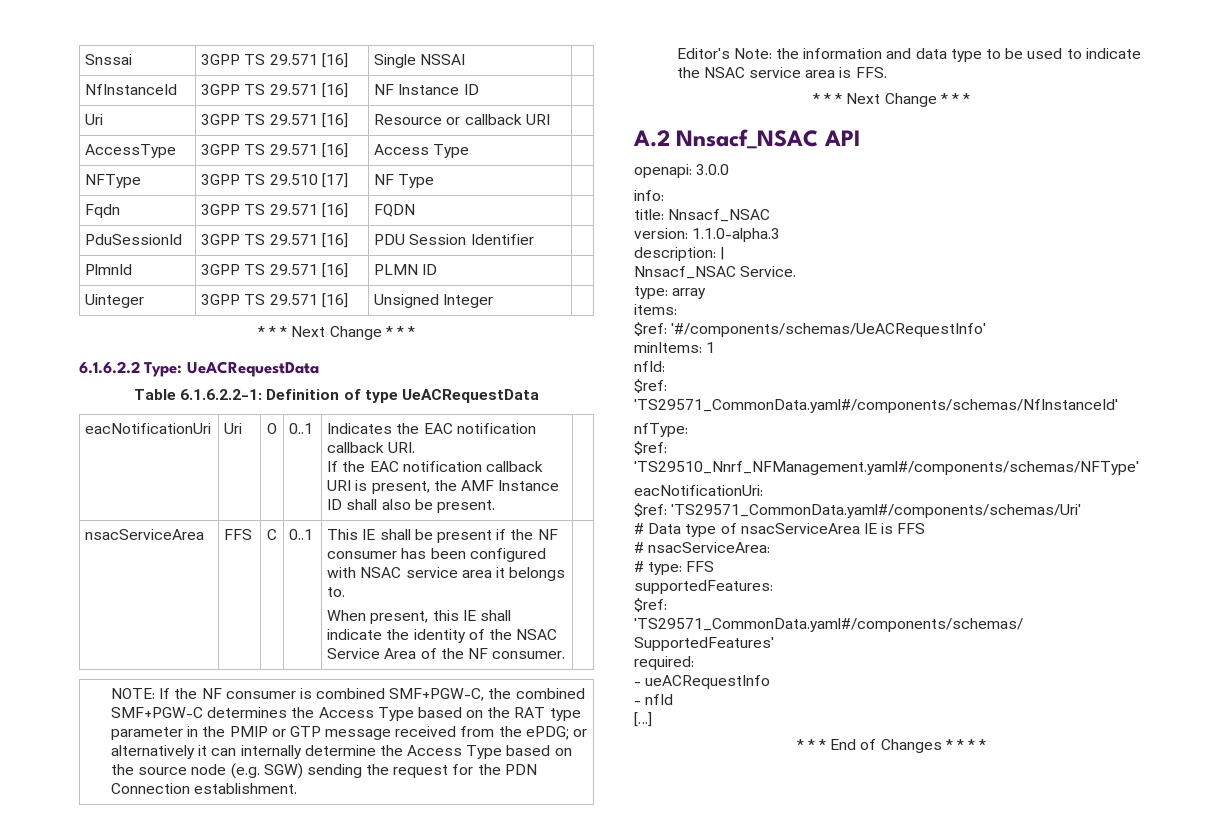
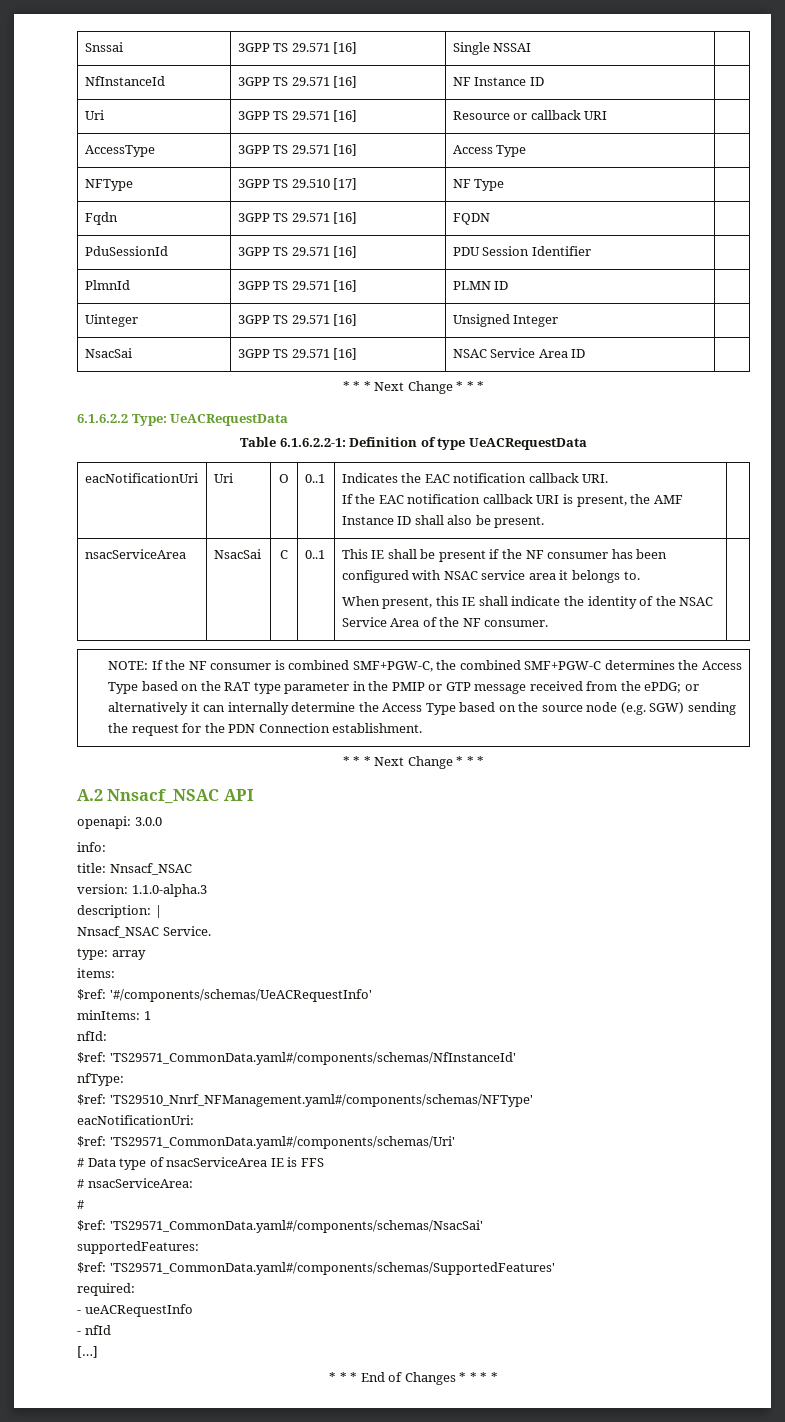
(494, 301) none -> [84,348,132,358] [237,348,358,360] [452,348,586,358] // NsacSai | 3GPP TS 29.571 [16] | NSAC Service Area ID |
[224,529,253,540] FFS -> [213,549,261,559] NsacSai
[676,48,1141,62] [676,67,887,78] // Editor's Note: the information and data type to be used to indicate the NSAC service area is FFS. -> (423, 728) none
[648,561,715,575] type: FFS -> [77,1220,483,1233] // $ref: 'TS29571_CommonData.yaml#/components/schemas/NsacSai'

